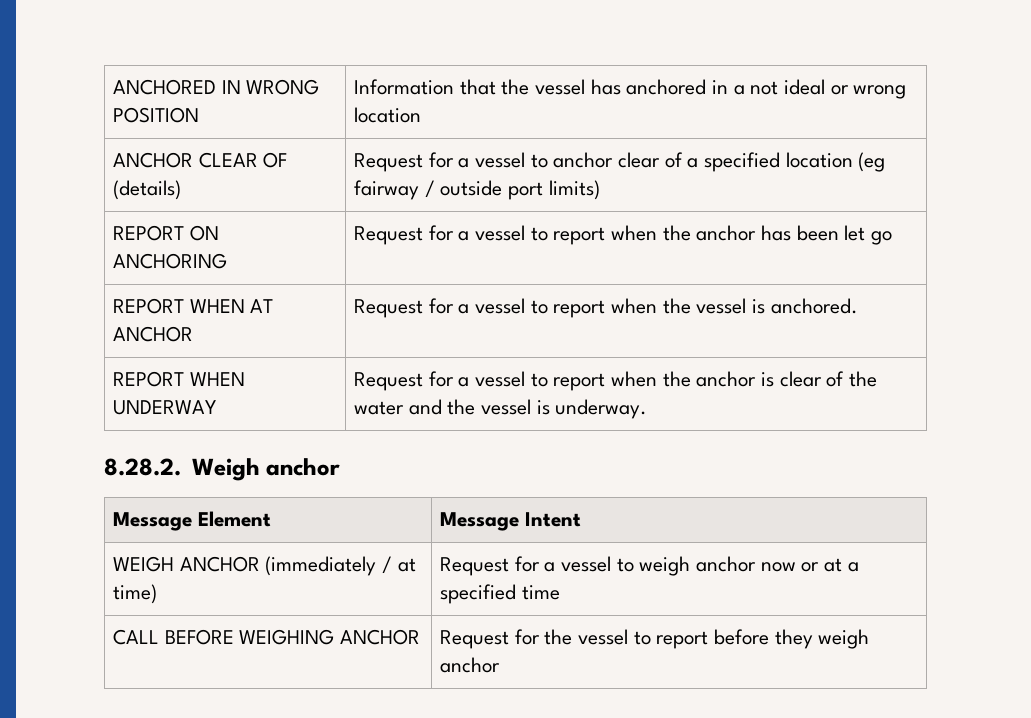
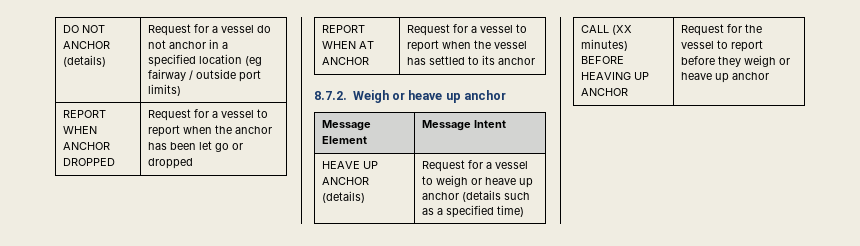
[112,79,320,95] [112,107,199,123] [353,79,907,99] [353,107,421,123] [112,152,288,168] [112,180,181,200] [353,152,683,172] ANCHORED IN WRONG POSITION | Information that the vessel has anchored in a not ideal or wrong location // ANCHOR CLEAR OF (details) | Request for a vessel to anchor clear of -> [63,25,106,33] [63,41,111,49] [63,55,107,67] [148,24,272,36] [148,39,220,49] DO NOT ANCHOR (details) | Request for a vessel do not anchor in
[189,225,219,241] [112,253,227,269] ON ANCHORING -> [63,126,98,134] [63,142,111,150] [63,158,116,166] WHEN ANCHOR DROPPED
(892, 238) none -> [232,143,244,150] [148,158,194,169] or dropped
[751,298,858,314] [112,371,245,387] [112,400,217,415] [353,371,877,391] [353,399,648,419] [104,458,260,481] is anchored. // REPORT WHEN UNDERWAY | Request for a vessel to report when the anchor is clear of the water and the vessel is underway. // 8.28.2. Weigh -> [407,55,536,65] [314,90,461,103] has settled to its anchor // 8.7.2. Weigh or heave up
[112,556,416,576] [112,584,157,604] WEIGH ANCHOR (immediately / at time) -> [322,161,379,169] [322,177,370,185] [322,191,366,203] HEAVE UP ANCHOR (details)
[695,556,859,572] [439,584,560,604] anchor now or at a specified time -> [471,177,534,188] [422,190,531,202] [422,205,525,218] or heave up anchor (details such as a specified time)
[164,629,335,645] BEFORE WEIGHING -> [612,25,633,35] [581,39,629,51] [581,56,625,64] [581,72,650,80] (XX minutes) BEFORE HEAVING UP
(870, 639) none -> [779,58,791,65] [681,72,730,83] or heave up

